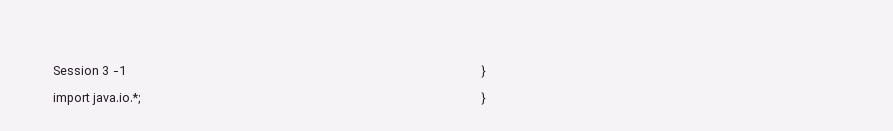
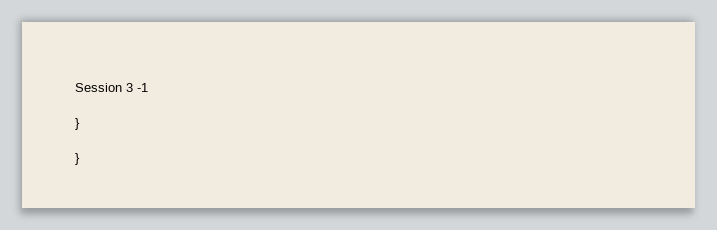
[53,93,141,105] // import java.io.*; -> (148, 87) none

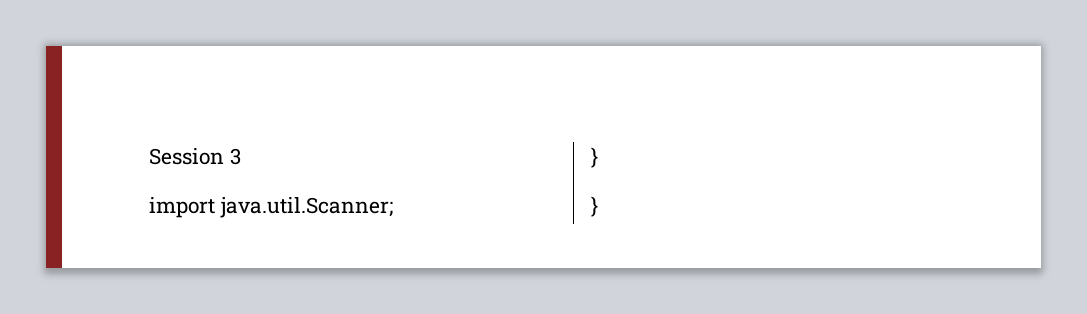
[137,83,148,92] -1 -> [149,197,393,218] // import java.util.Scanner;

